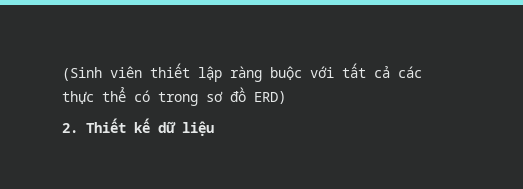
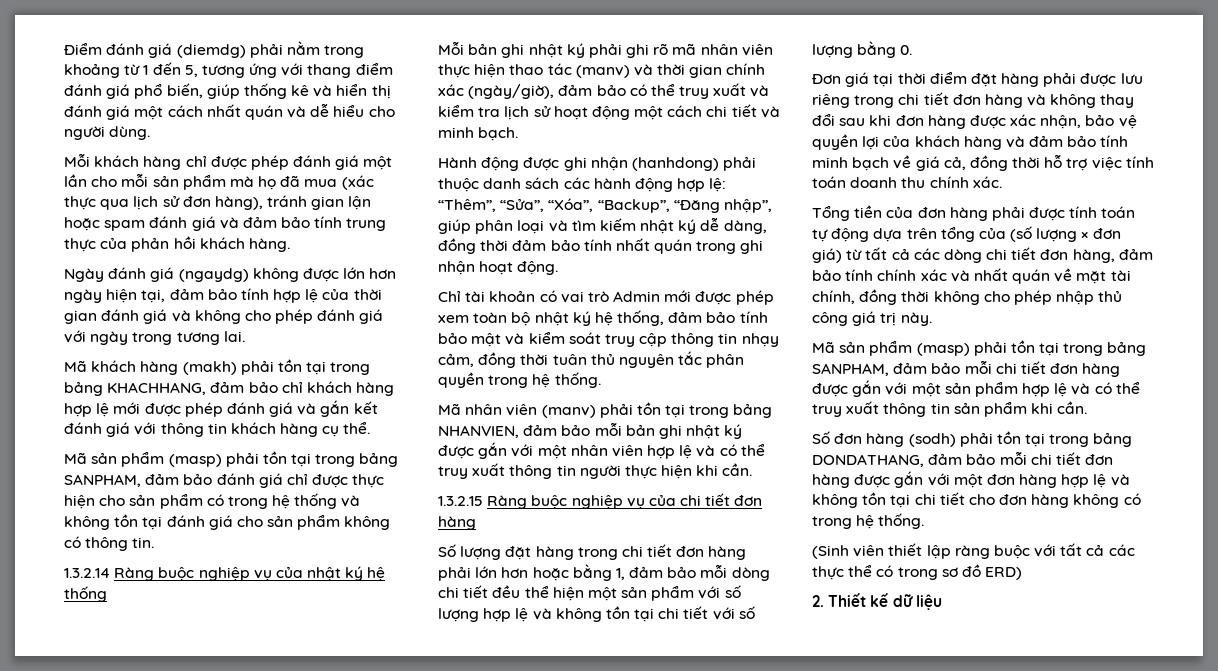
(62, 74) none -> [64,41,365,58] [64,62,393,78] [64,83,391,99] [64,103,395,120] [64,126,151,140] [64,153,393,170] [64,173,374,190] [64,195,372,210] [64,216,387,231] [64,236,290,252] [64,267,397,282] [64,288,382,303] [64,309,384,324] [64,330,245,345] [64,359,371,375] [64,381,395,396] [64,400,378,417] [64,421,371,437] [64,451,399,467] [64,473,385,488] [64,493,361,509] [64,514,391,530] [64,536,155,551] [64,566,386,581] [64,586,107,602] [438,41,773,58] [438,63,766,78] [438,83,770,99] [438,104,780,120] [438,127,519,141] [438,156,757,171] [438,177,727,192] [438,198,772,213] [438,217,767,234] [438,238,764,254] [438,261,559,275] [438,290,774,305] [438,310,768,326] [438,331,779,347] [438,351,745,368] [438,372,601,388] [438,402,773,418] [438,422,743,439] [438,442,765,459] [438,463,753,479] [438,493,763,509] [438,516,476,530] [438,544,747,560] [438,564,770,581] [438,585,741,601] [438,606,755,622] [812,41,913,58] [812,71,1143,87] [812,92,1135,108] [812,113,1137,129] [812,134,1129,150] [812,154,1154,171] [812,176,1002,188] [812,205,1136,221] [812,226,1121,242] [812,247,1153,263] [812,268,1131,284] [812,289,1123,305] [812,311,932,326] [812,340,1147,356] [812,360,1121,377] [812,380,1140,397] [812,401,1088,417] [812,431,1133,447] [812,451,1114,467] [812,471,1130,488] [812,492,1141,508] [812,513,925,529] Điểm đánh giá (diemdg) phải nằm trong khoảng từ 1 đến 5, tương ứng với thang điểm đánh giá phổ biến, giúp thống kê và hiển thị đánh giá một cách nhất quán và dễ hiểu cho người dùng. // Mỗi khách hàng chỉ được phép đánh giá một lần cho mỗi sản phẩm mà họ đã mua (xác thực qua lịch sử đơn hàng), tránh gian lận hoặc spam đánh giá và đảm bảo tính trung thực của phản hồi khách hàng. // Ngày đánh giá (ngaydg) không được lớn hơn ngày hiện tại, đảm bảo tính hợp lệ của thời gian đánh giá và không cho phép đánh giá với ngày trong tương lai. // Mã khách hàng (makh) phải tồn tại trong bảng KHACHHANG, đảm bảo chỉ khách hàng hợp lệ mới được phép đánh giá và gắn kết đánh giá với thông tin khách hàng cụ thể. // Mã sản phẩm (masp) phải tồn tại trong bảng SANPHAM, đảm bảo đánh giá chỉ được thực hiện cho sản phẩm có trong hệ thống và không tồn tại đánh giá cho sản phẩm không có thông tin. // 1.3.2.14 Ràng buộc nghiệp vụ của nhật ký hệ thống // Mỗi bản ghi nhật ký phải ghi rõ mã nhân viên thực hiện thao tác (manv) và thời gian chính xác (ngày/giờ), đảm bảo có thể truy xuất và kiểm tra lịch sử hoạt động một cách chi tiết và minh bạch. // Hành động được ghi nhận (hanhdong) phải thuộc danh sách các hành động hợp lệ: “Thêm”, “Sửa”, “Xóa”, “Backup”, “Đăng nhập”, giúp phân loại và tìm kiếm nhật ký dễ dàng, đồng thời đảm bảo tính nhất quán trong ghi nhận hoạt động. // Chỉ tài khoản có vai trò Admin mới được phép xem toàn bộ nhật ký hệ thống, đảm bảo tính bảo mật và kiểm soát truy cập thông tin nhạy cảm, đồng thời tuân thủ nguyên tắc phân quyền trong hệ thống. // Mã nhân viên (manv) phải tồn tại trong bảng NHANVIEN, đảm bảo mỗi bản ghi nhật ký được gắn với một nhân viên hợp lệ và có thể truy xuất thông tin người thực hiện khi cần. // 1.3.2.15 Ràng buộc nghiệp vụ của chi tiết đơn hàng // Số lượng đặt hàng trong chi tiết đơn hàng phải lớn hơn hoặc bằng 1, đảm bảo mỗi dòng chi tiết đều thể hiện một sản phẩm với số lượng hợp lệ và không tồn tại chi tiết với số lượng bằng 0. // Đơn giá tại thời điểm đặt hàng phải được lưu riêng trong chi tiết đơn hàng và không thay đổi sau khi đơn hàng được xác nhận, bảo vệ quyền lợi của khách hàng và đảm bảo tính minh bạch về giá cả, đồng thời hỗ trợ việc tính toán doanh thu chính xác. // Tổng tiền của đơn hàng phải được tính toán tự động dựa trên tổng của (số lượng × đơn giá) từ tất cả các dòng chi tiết đơn hàng, đảm bảo tính chính xác và nhất quán về mặt tài chính, đồng thời không cho phép nhập thủ công giá trị này. // Mã sản phẩm (masp) phải tồn tại trong bảng SANPHAM, đảm bảo mỗi chi tiết đơn hàng được gắn với một sản phẩm hợp lệ và có thể truy xuất thông tin sản phẩm khi cần. // Số đơn hàng (sodh) phải tồn tại trong bảng DONDATHANG, đảm bảo mỗi chi tiết đơn hàng được gắn với một đơn hàng hợp lệ và không tồn tại chi tiết cho đơn hàng không có trong hệ thống. //

